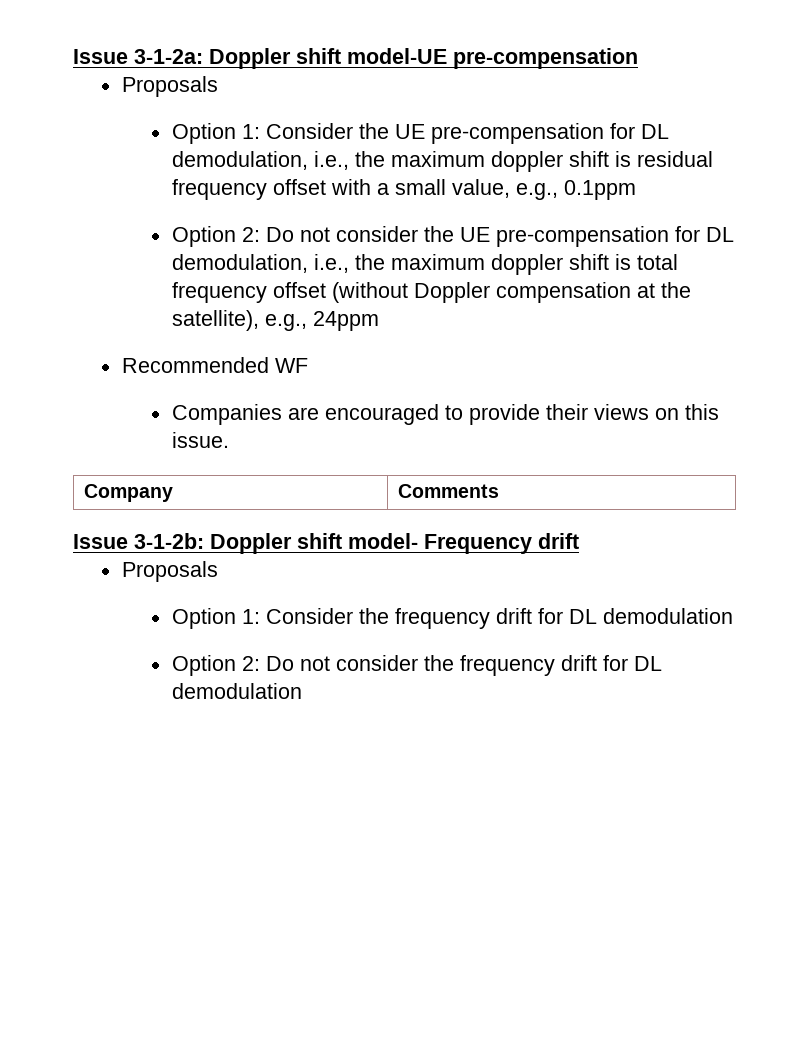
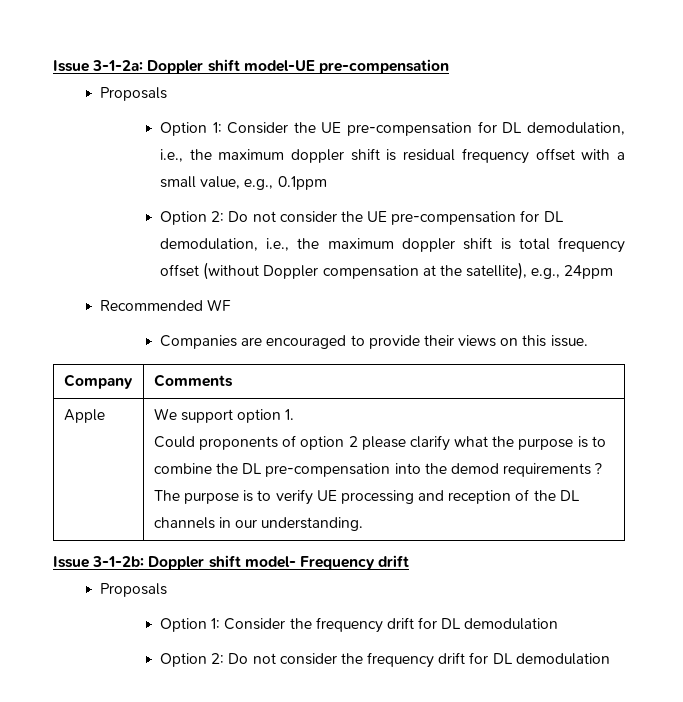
(499, 491) none -> [63,409,105,423] [153,408,295,423] [153,435,606,451] [153,463,603,477] [153,489,580,505] [153,517,364,531] // Apple | We support option 1. // Could proponents of option 2 please clarify what the purpose is to combine the DL pre-compensation into the demod requirements ? The purpose is to verify UE processing and reception of the DL channels in our understanding.

